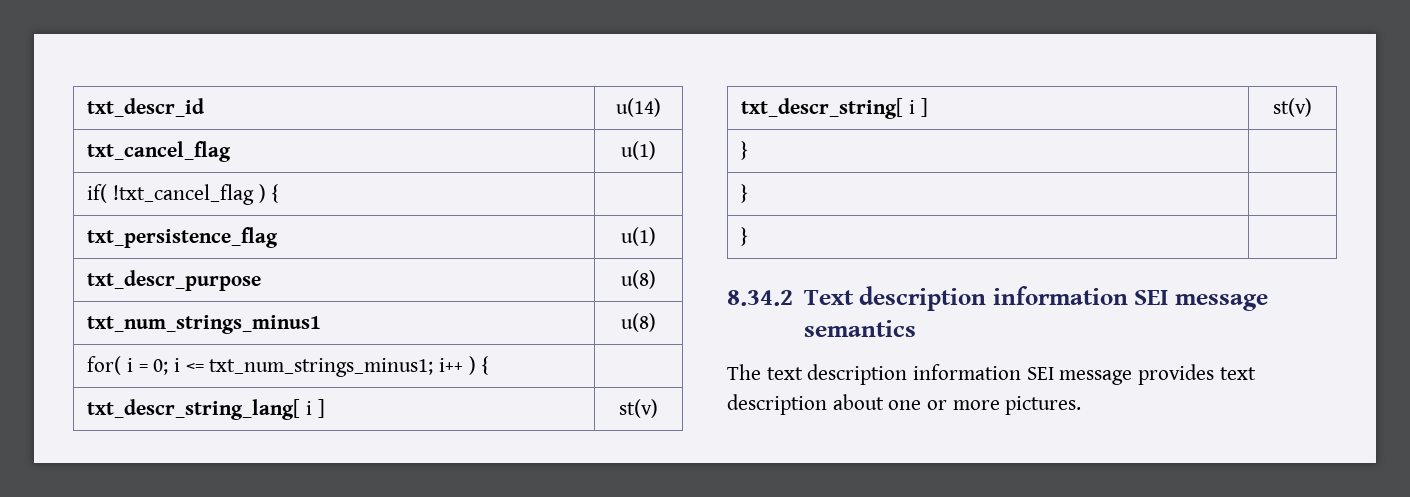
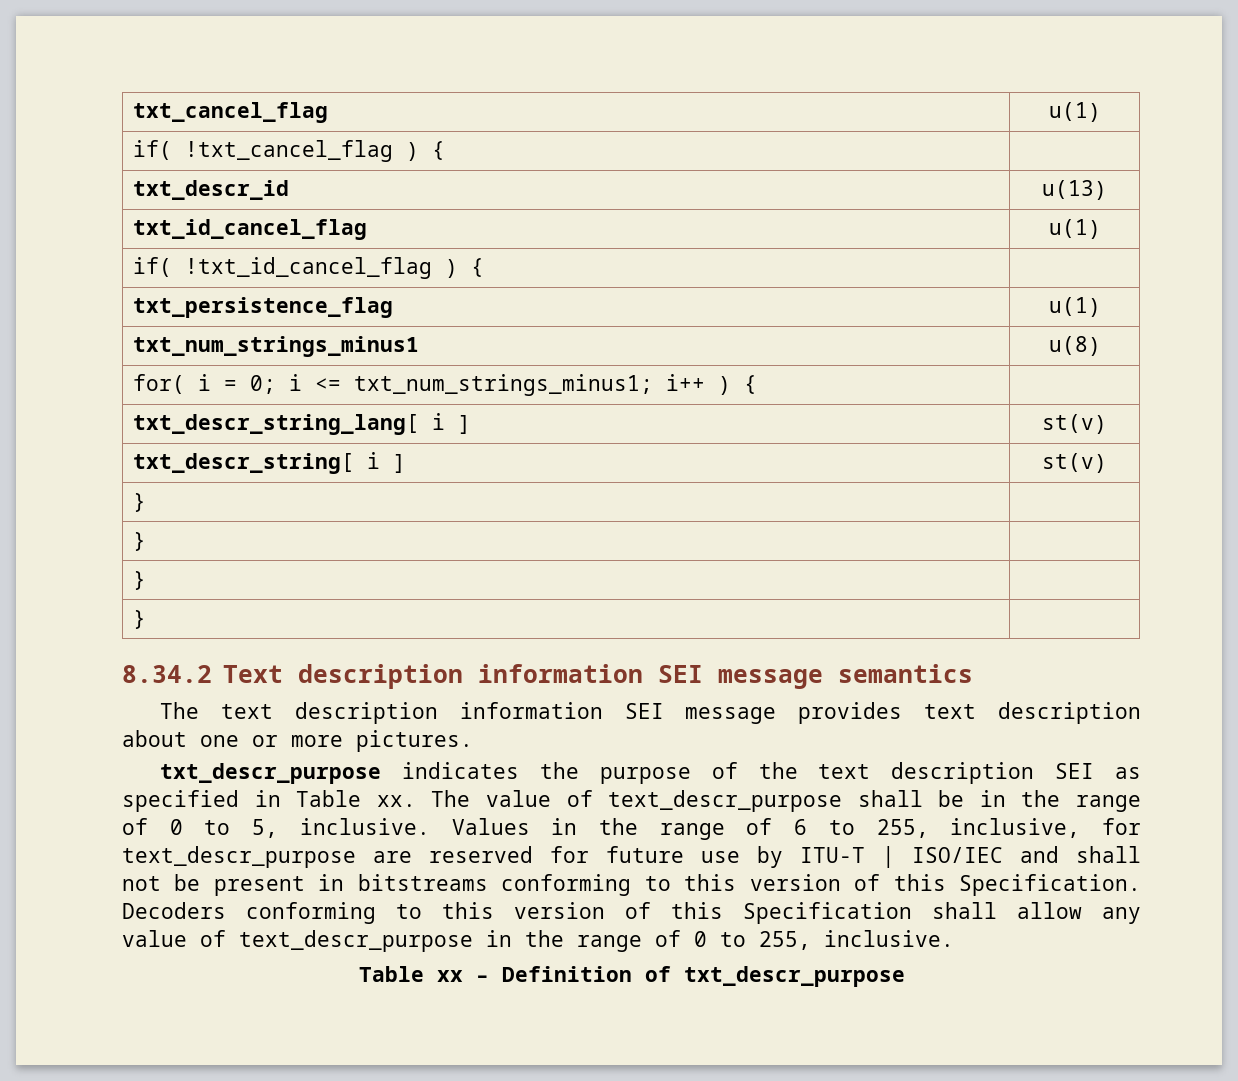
[87,98,205,117] [616,98,661,117] txt_descr_id | u(14) // -> (132, 112) none
(279, 193) none -> [132,180,289,200] [1042,180,1107,200] [132,219,367,240] [1048,219,1101,239] [132,257,484,279] // txt_descr_id | u(13) // txt_id_cancel_flag | u(1) // if( !txt_id_cancel_flag ) { |
[87,270,262,291] [621,270,656,289] // txt_descr_purpose | u(8) -> (1101, 307) none
(749, 236) none -> [132,610,146,629] // } |
(1082, 405) none -> [160,762,1142,784] [122,790,1141,812] [122,818,1141,840] [122,846,1141,868] [122,874,1142,896] [122,902,1141,924] [122,930,954,952] [358,966,905,987] // txt_descr_purpose indicates the purpose of the text description SEI as specified in Table xx. The value of text_descr_purpose shall be in the range of 0 to 5, inclusive. Values in the range of 6 to 255, inclusive, for text_descr_purpose are reserved for future use by ITU-T | ISO/IEC and shall not be present in bitstreams conforming to this version of this Specification. Decoders conforming to this version of this Specification shall allow any value of text_descr_purpose in the range of 0 to 255, inclusive. // Table xx – Definition of txt_descr_purpose

